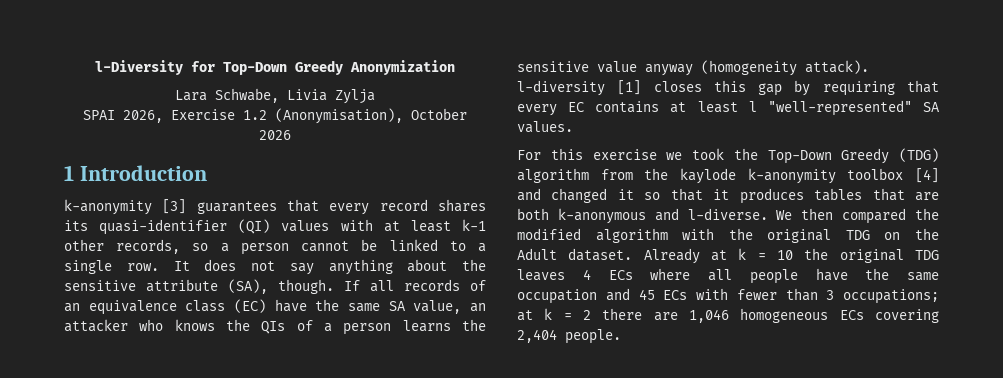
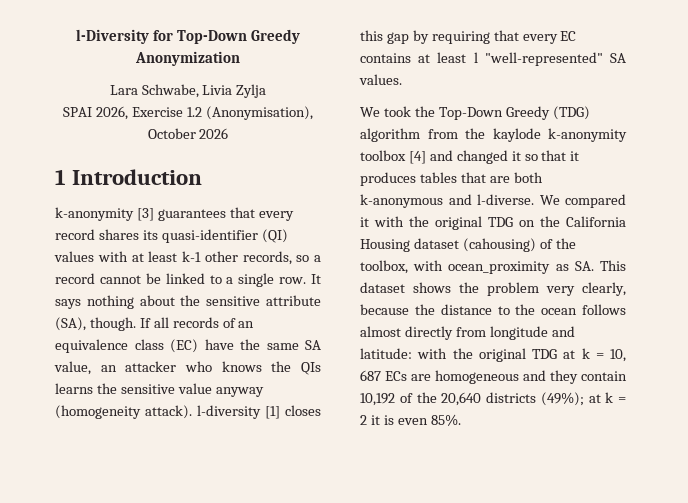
[240,243,289,255] person -> [55,273,95,284] record
[204,259,393,275] does not say anything -> [55,295,134,309] says nothing
[296,320,392,335] of a person -> (321, 368) none
[517,148,683,160] For this exercise we -> [360,107,380,117] We
[801,208,939,224] [517,228,668,243] then compared the modified algorithm -> [565,194,626,208] [360,217,369,227] compared it
[517,248,939,264] [517,268,939,284] [517,288,939,304] [517,308,939,323] [517,329,621,344] Adult dataset. Already at k = 10 the original TDG leaves 4 ECs where all people have the same occupation and 45 ECs with fewer than 3 occupations; at k = 2 there are 1,046 homogeneous ECs covering 2,404 people. -> [566,216,626,227] [360,238,576,252] [360,260,626,274] [360,282,626,296] [360,304,626,315] [360,326,575,340] [360,348,626,362] [360,370,627,384] [360,392,626,406] [360,414,461,426] California Housing dataset (cahousing) of the toolbox, with ocean_proximity as SA. This dataset shows the problem very clearly, because the distance to the ocean follows almost directly from longitude and latitude: with the original TDG at k = 10, 687 ECs are homogeneous and they contain 10,192 of the 20,640 districts (49%); at k = 2 it is even 85%.

